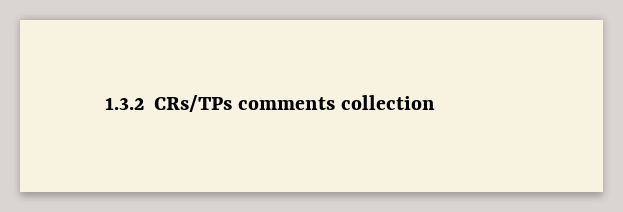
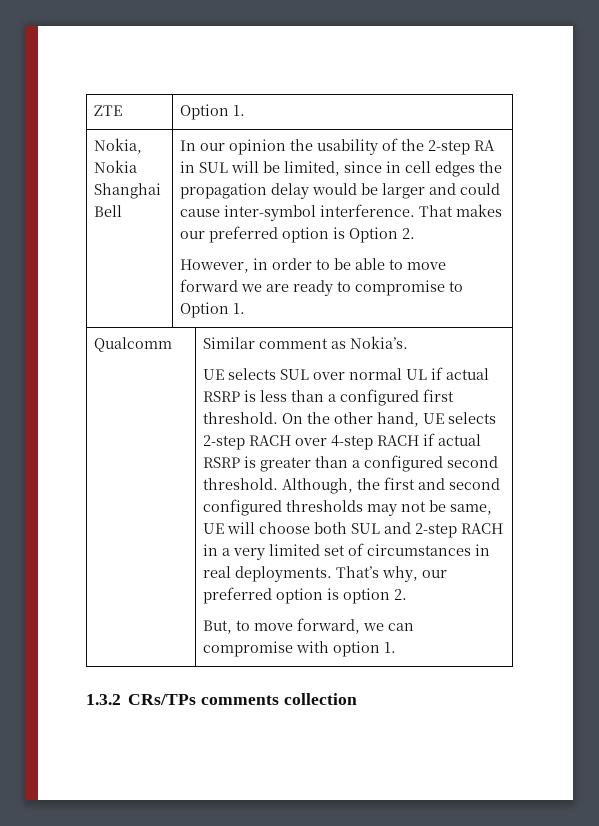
(105, 103) none -> [94,105,123,116] [180,104,246,120] [94,138,143,154] [94,160,138,173] [94,183,162,199] [94,205,123,217] [180,138,496,155] [180,161,503,177] [180,183,501,199] [180,204,503,221] [180,226,416,243] [180,258,447,273] [180,279,464,296] [180,302,246,318] [94,337,173,352] [203,336,409,349] [203,367,490,380] [203,389,455,406] [203,412,497,427] [203,433,482,450] [203,455,499,472] [203,477,501,494] [203,499,493,516] [203,522,504,538] [203,543,491,560] [203,566,448,582] [203,587,408,604] [203,618,415,634] [203,641,397,657] ZTE | Option 1. // Nokia, Nokia Shanghai Bell | In our opinion the usability of the 2-step RA in SUL will be limited, since in cell edges the propagation delay would be larger and could cause inter-symbol interference. That makes our preferred option is Option 2. // However, in order to be able to move forward we are ready to compromise to Option 1. // Qualcomm | Similar comment as Nokia’s. // UE selects SUL over normal UL if actual RSRP is less than a configured first threshold. On the other hand, UE selects 2-step RACH over 4-step RACH if actual RSRP is greater than a configured second threshold. Although, the first and second configured thresholds may not be same, UE will choose both SUL and 2-step RACH in a very limited set of circumstances in real deployments. That’s why, our preferred option is option 2. // But, to move forward, we can compromise with option 1. //

